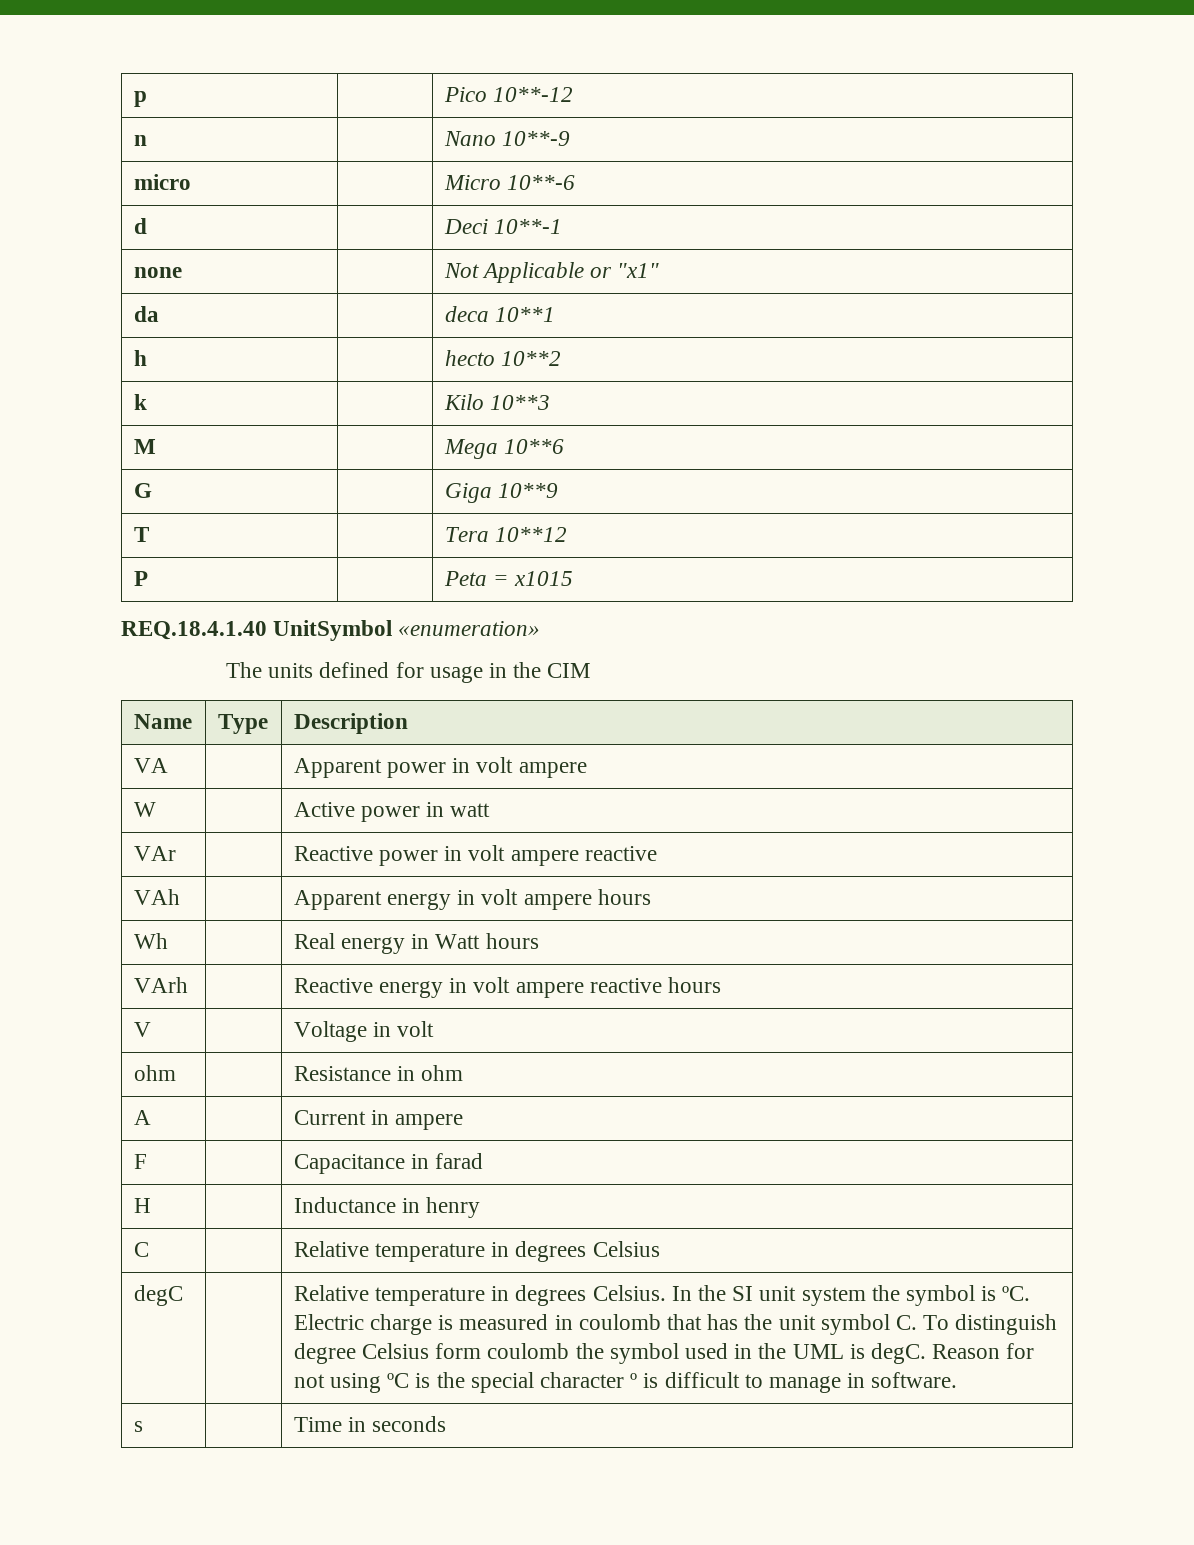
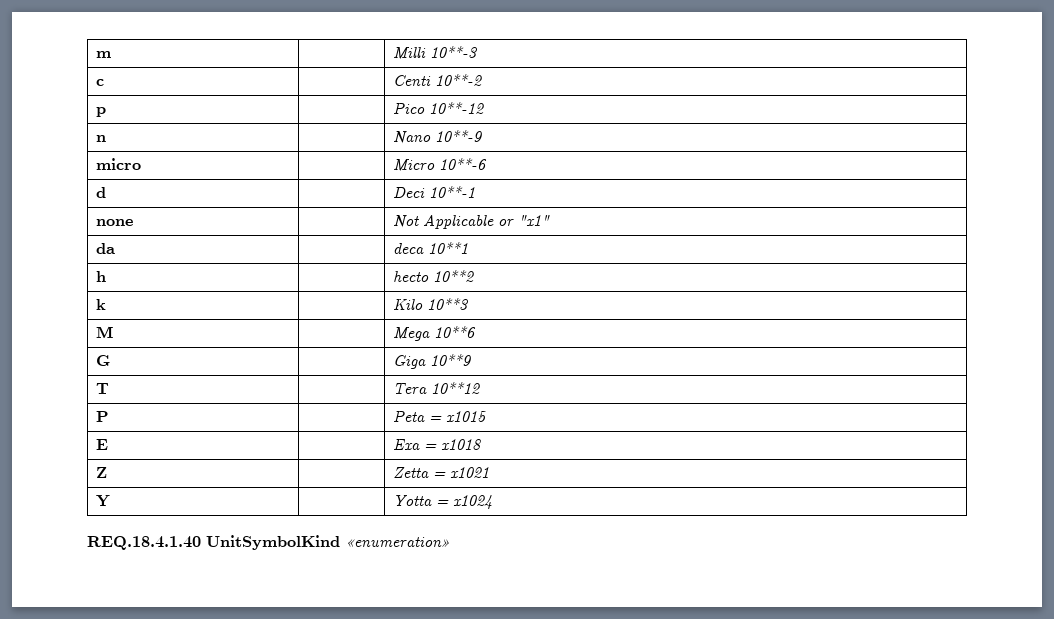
(133, 99) none -> [96,51,112,58] [393,46,478,59] [96,79,105,86] [393,74,483,86] m | | Milli 10**-3 // c | | Centi 10**-2 //
(574, 578) none -> [96,439,109,450] [393,439,482,450] [96,467,108,478] [393,467,490,478] [96,495,111,507] [393,495,493,509] // E | | Exa = x1018 // Z | | Zetta = x1021 // Y | | Yotta = x1024
[273,620,393,641] UnitSymbol -> [206,535,340,550] UnitSymbolKind
[225,662,591,683] [133,714,192,729] [217,714,268,734] [293,713,408,734] [133,758,168,773] [293,757,587,778] [133,802,156,817] [293,802,491,822] [133,846,176,861] [293,845,657,866] [133,889,180,905] [293,889,651,910] [133,933,168,949] [293,933,539,954] [133,977,188,993] [293,977,721,998] [133,1022,151,1037] [293,1021,435,1042] [133,1065,176,1081] [293,1065,464,1081] [133,1110,151,1125] [293,1110,464,1130] [133,1154,147,1169] [293,1153,484,1174] [133,1198,151,1213] [293,1197,481,1218] [133,1242,149,1257] [293,1241,660,1262] [133,1285,183,1306] [293,1285,1031,1306] [293,1314,1058,1335] [293,1343,1035,1364] [293,1372,958,1393] [133,1421,143,1432] [293,1416,447,1432] // The units defined for usage in the CIM // Name | Type | Description // VA | | Apparent power in volt ampere // W | | Active power in watt // VAr | | Reactive power in volt ampere reactive // VAh | | Apparent energy in volt ampere hours // Wh | | Real energy in Watt hours // VArh | | Reactive energy in volt ampere reactive hours // V | | Voltage in volt // ohm | | Resistance in ohm // A | | Current in ampere // F | | Capacitance in farad // H | | Inductance in henry // C | | Relative temperature in degrees Celsius // degC | | Relative temperature in degrees Celsius. In the SI unit system the symbol is ºC. Electric charge is measured in coulomb that has the unit symbol C. To distinguish degree Celsius form coulomb the symbol used in the UML is degC. Reason for not using ºC is the special character º is difficult to manage in software. // s | | Time in seconds -> (450, 542) none

